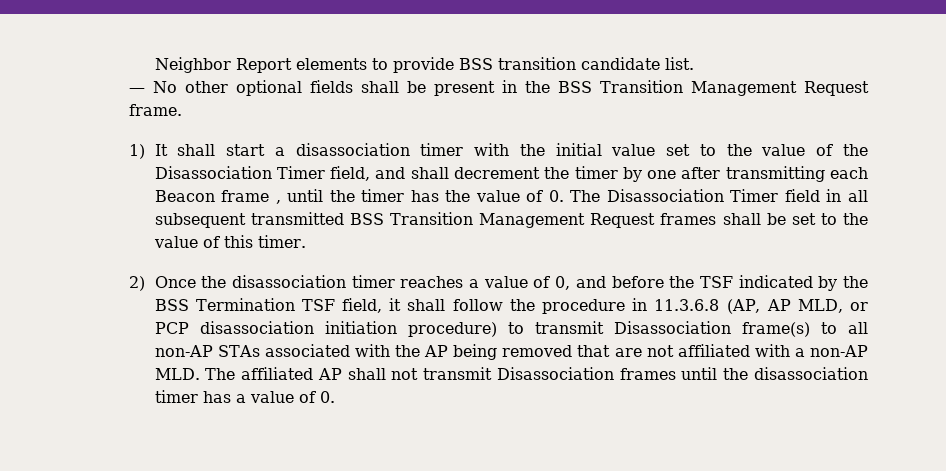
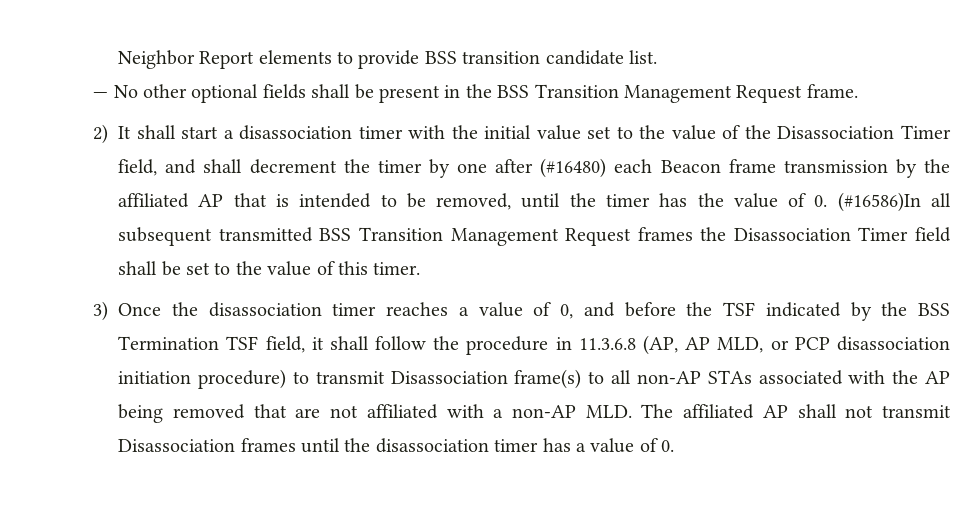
[129,144,146,159] 1) -> [93,124,109,144] 2)
[725,166,825,182] transmitting -> [540,158,607,178] (#16480)
[275,200,281,204] , -> [783,159,951,178] [118,193,512,210] transmission by the affiliated AP that is intended to be removed,
[570,189,842,202] The Disassociation Timer field in -> [837,192,921,212] (#16586)In
(717, 219) none -> [700,227,951,242] the Disassociation Timer field
[129,276,146,291] 2) -> [93,301,109,321] 3)

